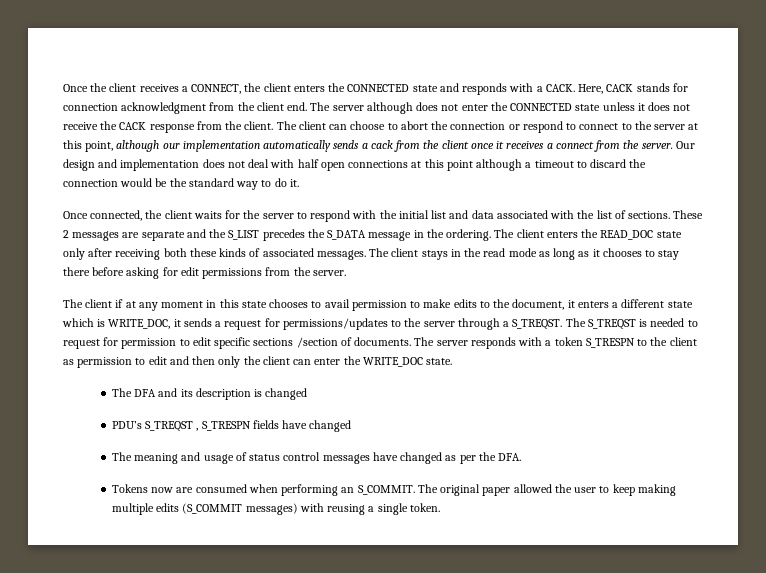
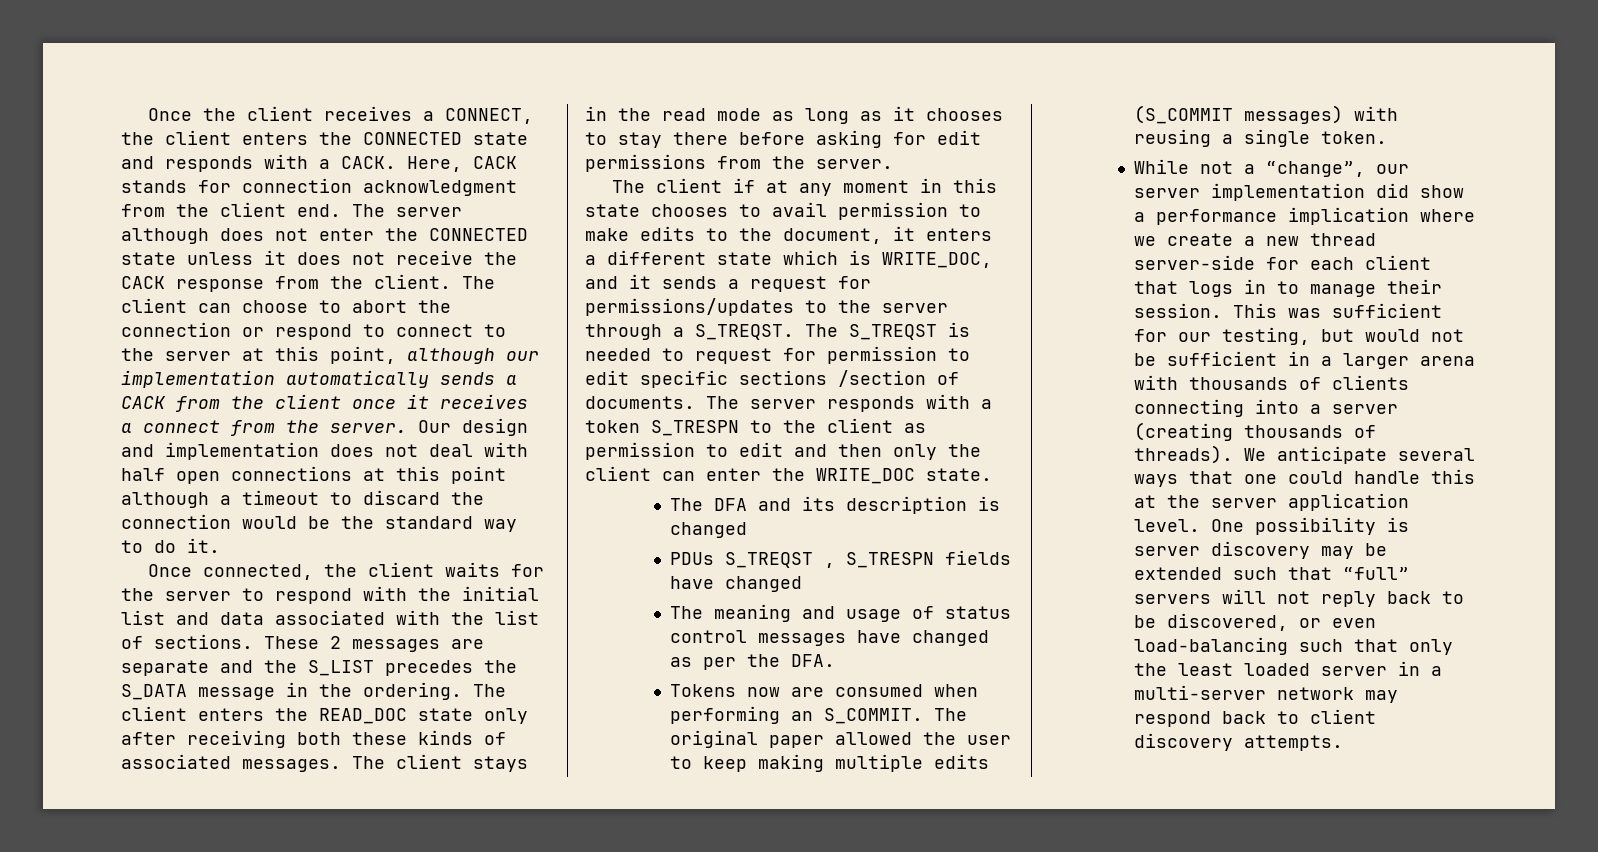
[370,140,393,149] cack -> [121,396,166,409] CACK
(171, 324) none -> [585,276,618,289] and
[111,421,142,429] PDU’s -> [669,552,714,565] PDUs
(440, 507) none -> [1133,159,1409,177] [1133,183,1464,201] [1133,207,1475,225] [1133,233,1376,246] [1133,255,1431,270] [1133,279,1442,297] [1133,303,1442,318] [1133,327,1464,345] [1133,351,1475,369] [1133,375,1409,390] [1133,399,1398,417] [1133,422,1376,441] [1133,445,1475,464] [1133,469,1475,487] [1133,493,1409,511] [1133,517,1409,535] [1133,541,1387,559] [1133,567,1409,580] [1133,589,1464,607] [1133,613,1376,631] [1133,637,1453,655] [1133,661,1442,676] [1133,685,1398,703] [1133,709,1376,727] [1133,733,1343,751] // While not a “change”, our server implementation did show a performance implication where we create a new thread server-side for each client that logs in to manage their session. This was sufficient for our testing, but would not be sufficient in a larger arena with thousands of clients connecting into a server (creating thousands of threads). We anticipate several ways that one could handle this at the server application level. One possibility is server discovery may be extended such that “full” servers will not reply back to be discovered, or even load-balancing such that only the least loaded server in a multi-server network may respond back to client discovery attempts.

